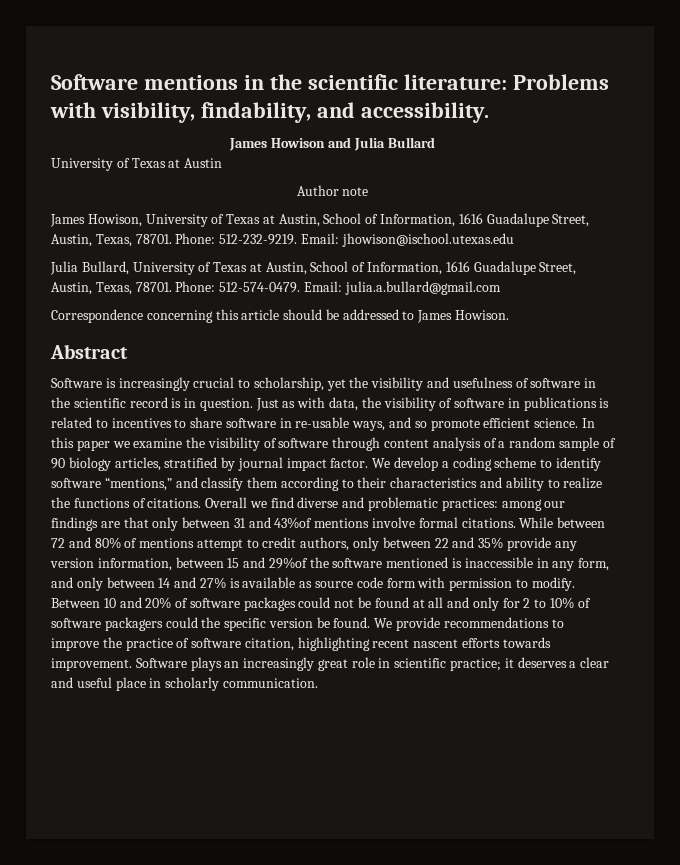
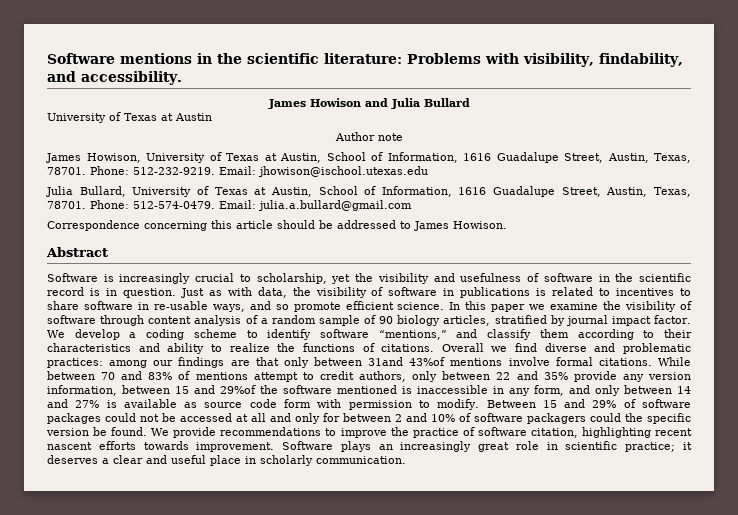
[233,517,271,528] 31 and -> [368,357,404,366] 31and
[51,537,121,549] 72 and 80% -> [101,371,173,380] 70 and 83%
[103,597,172,609] 10 and 20% -> [542,399,617,408] 15 and 29%
[374,597,409,608] found -> [180,413,232,422] accessed
[523,598,547,608] 2 to -> [343,413,427,422] between 2 and

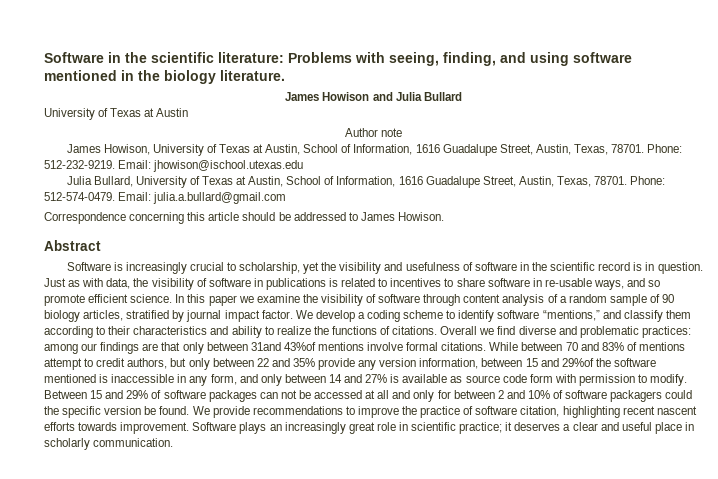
[47,53,192,64] Software mentions -> [44,52,104,63] Software
[523,53,683,67] [47,71,182,85] visibility, findability, and accessibility. -> [389,52,632,66] [44,70,285,84] seeing, finding, and using software mentioned in the biology literature.
(407, 376) none -> [170,358,187,367] but
[105,413,136,422] could -> [259,392,278,399] can

